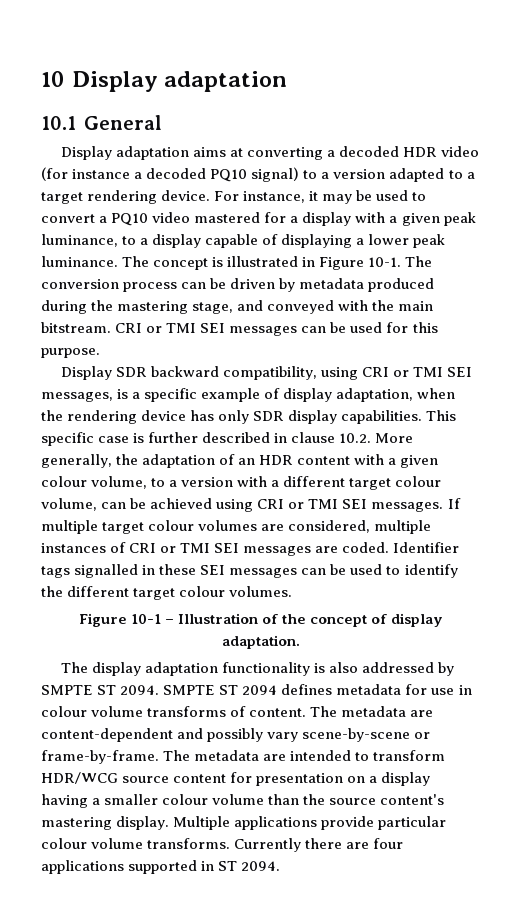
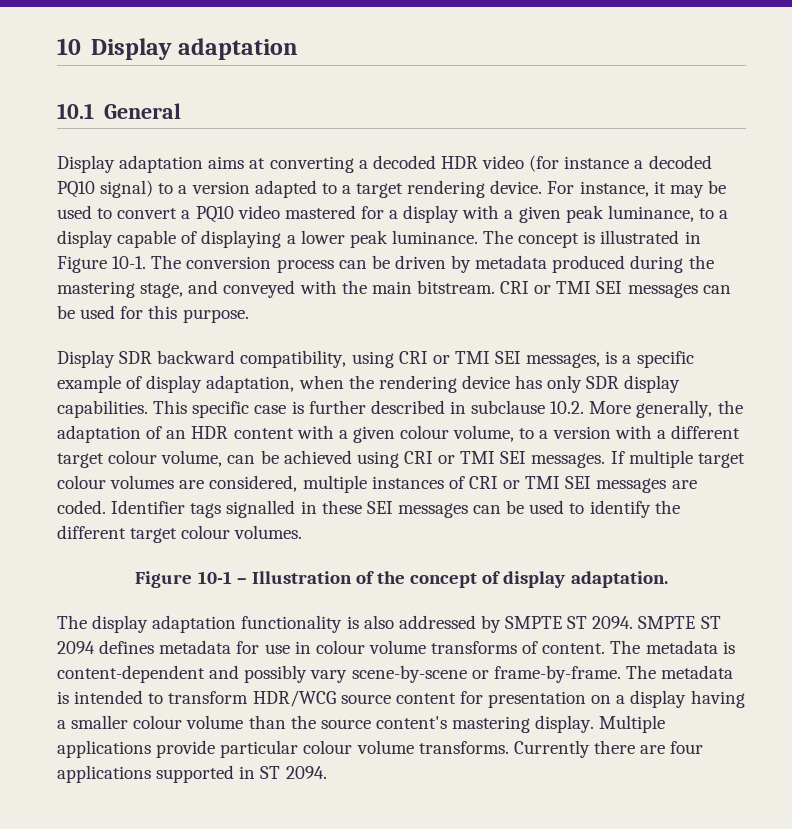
[291,432,336,443] clause -> [471,400,546,414] subclause
[410,710,434,717] are -> [722,641,735,654] is
[263,754,287,761] are -> [57,691,69,704] is

